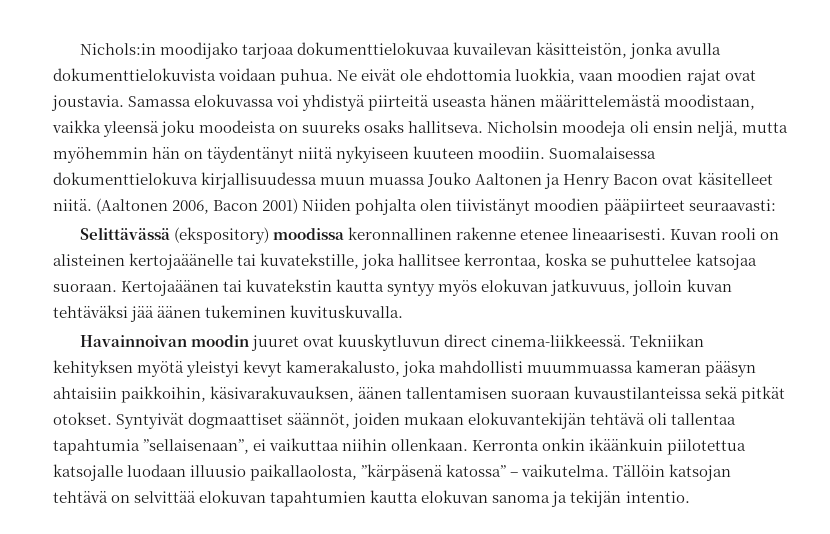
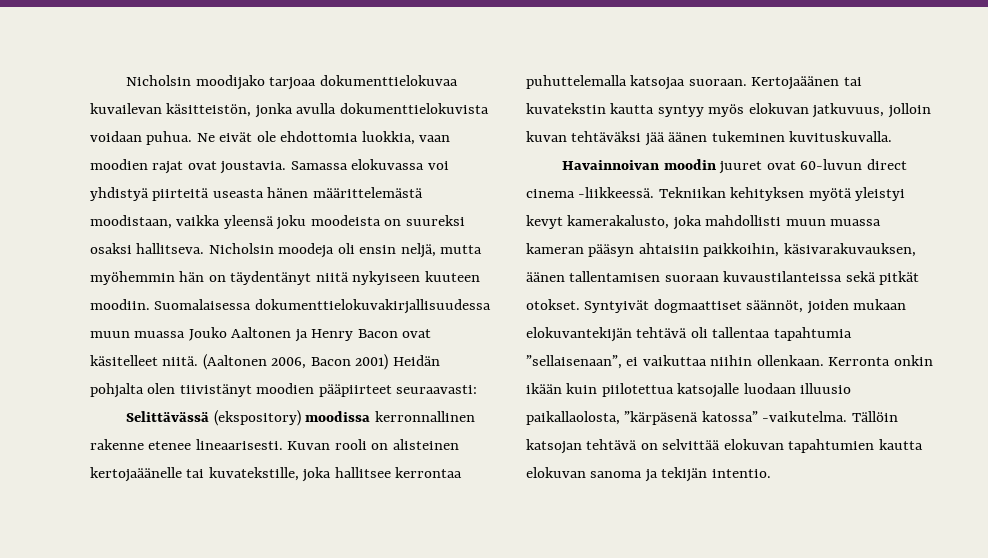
[79,43,156,55] Nichols:in -> [126,75,192,86] Nicholsin
[302,120,405,133] suureks osaks -> [405,215,465,226] [90,243,132,254] suureksi osaksi
[53,172,318,189] dokumenttielokuva kirjallisuudessa -> [254,299,491,314] dokumenttielokuvakirjallisuudessa
[302,198,352,211] Niiden -> [392,355,440,366] Heidän
[347,227,452,240] keronnallinen -> [374,411,475,422] kerronnallinen
[464,253,692,270] kerrontaa, koska se puhuttelee -> [395,467,463,478] [526,75,627,89] kerrontaa puhuttelemalla
[337,334,627,351] kuuskytluvun direct cinema-liikkeessä. -> [800,159,907,170] [526,187,655,198] 60-luvun direct cinema -liikkeessä.
[527,365,634,373] muummuassa -> [785,219,882,226] muun muassa
[589,438,664,451] ikäänkuin -> [526,383,598,394] ikään kuin
[510,464,610,477] – vaikutelma. -> [762,411,848,422] -vaikutelma.

